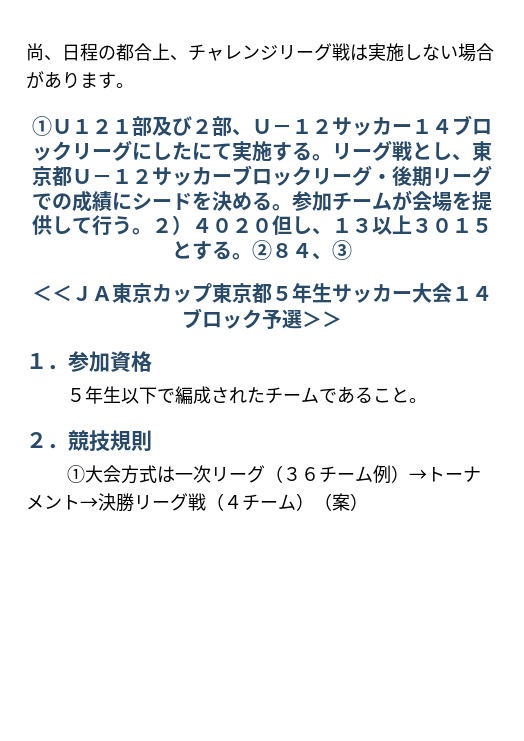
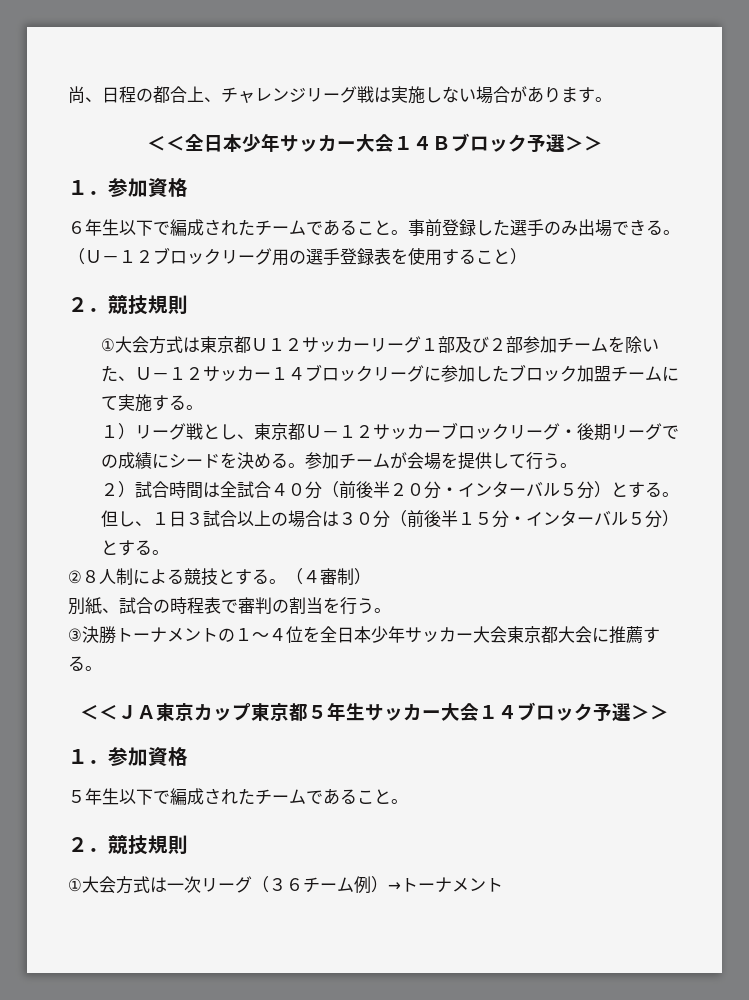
[32,116,232,136] ①Ｕ１２１部及び２部 -> [146,133,603,153] [68,178,188,197] [68,219,680,237] [68,247,527,266] [68,295,188,315] [100,336,659,354] [100,365,118,382] ＜＜全日本少年サッカー大会１４Ｂブロック予選＞＞ // １．参加資格 // ６年生以下で編成されたチームであること。事前登録した選手のみ出場できる。（Ｕ－１２ブロックリーグ用の選手登録表を使用すること） // ２．競技規則 // ①大会方式は東京都Ｕ１２サッカーリーグ１部及び２部参加チームを除いた
[152,142,192,160] した -> [440,364,662,382] 参加したブロック加盟チーム
(332, 157) none -> [100,423,135,440] // １）
[152,215,492,235] [172,240,352,260] ２）４０２０但し、１３以上３０１５とする。②８４、③ -> [100,481,679,499] [100,510,679,528] [100,540,169,556] [68,568,371,586] [68,597,391,615] [68,626,660,644] [68,656,102,671] // ２）試合時間は全試合４０分（前後半２０分・インターバル５分）とする。但し、１日３試合以上の場合は３０分（前後半１５分・インターバル５分）とする。 // ②８人制による競技とする。（４審制） // 別紙、試合の時程表で審判の割当を行う。 // ③決勝トーナメントの１～４位を全日本少年サッカー大会東京都大会に推薦する。
[80,493,368,512] →決勝リーグ戦（４チーム）（案） -> (503, 885) none

